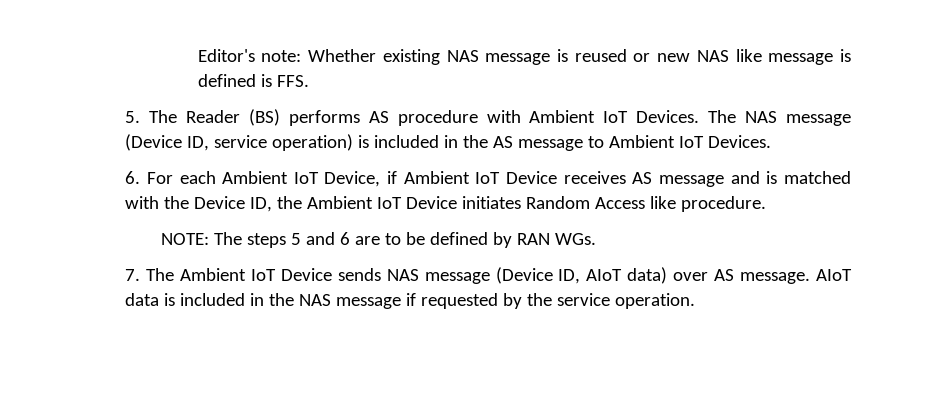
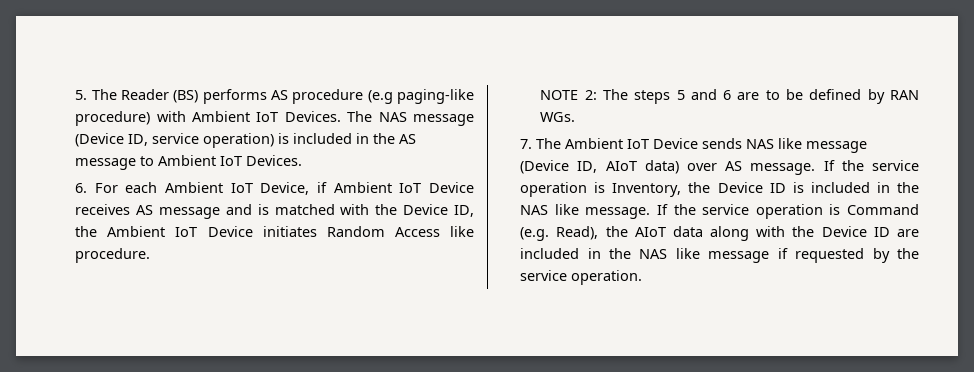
[197,49,852,65] [197,74,309,87] Editor's note: Whether existing NAS message is reused or new NAS like message is defined is FFS. // -> (75, 95) none
(478, 118) none -> [367,89,474,104] [75,111,151,126] (e.g paging-like procedure)
[161,233,210,245] NOTE: -> [540,90,597,100] NOTE 2:
(419, 275) none -> [778,138,803,149] like
[816,269,853,281] [125,293,160,306] AIoT data -> [823,160,919,171] [520,182,786,197] If the service operation is Inventory, the Device ID
(332, 300) none -> [554,204,919,219] [520,226,919,241] [520,248,700,259] like message. If the service operation is Command (e.g. Read), the AIoT data along with the Device ID are included in the NAS like

